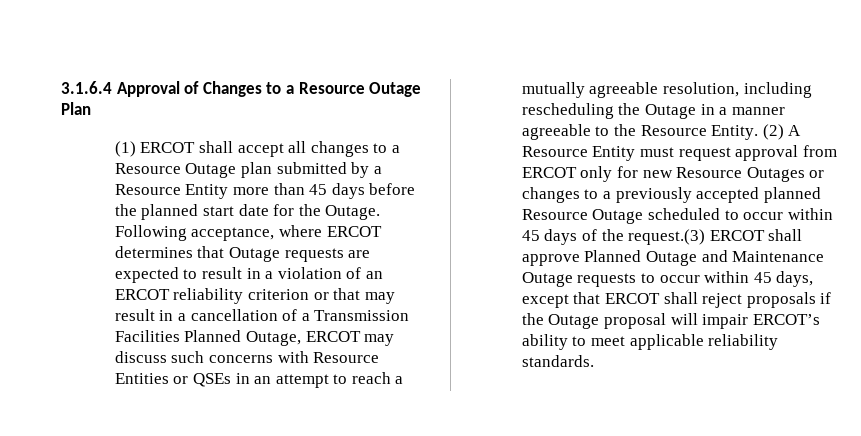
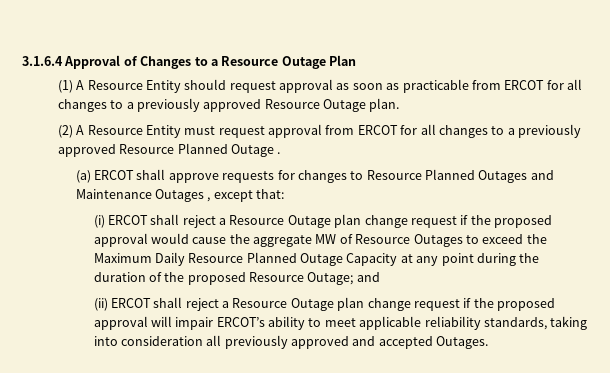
[140,141,400,157] [114,162,382,178] [114,183,416,199] [114,204,381,220] [114,225,382,241] [114,246,371,262] [114,267,383,283] [114,288,395,304] [114,309,410,321] [114,330,395,346] [114,351,380,363] [114,372,404,388] [521,82,812,98] [521,103,785,119] [521,124,759,140] ERCOT shall accept all changes to a Resource Outage plan submitted by a Resource Entity more than 45 days before the planned start date for the Outage. Following acceptance, where ERCOT determines that Outage requests are expected to result in a violation of an ERCOT reliability criterion or that may result in a cancellation of a Transmission Facilities Planned Outage, ERCOT may discuss such concerns with Resource Entities or QSEs in an attempt to reach a mutually agreeable resolution, including rescheduling the Outage in a manner agreeable to the Resource Entity. -> [76,79,583,93] [57,98,400,112] A Resource Entity should request approval as soon as practicable from ERCOT for all changes to a previously approved Resource Outage plan. //
[580,166,825,182] [521,187,821,203] [521,208,833,224] [521,229,803,245] [521,250,825,266] [521,271,814,287] [521,292,832,308] [521,313,666,329] only for new Resource Outages or changes to a previously accepted planned Resource Outage scheduled to occur within 45 days of the request.(3) ERCOT shall approve Planned Outage and Maintenance Outage requests to occur within 45 days, except that ERCOT shall reject proposals if the Outage proposal -> [400,124,582,138] [57,143,281,157] [75,169,554,183] [75,189,285,202] [93,214,553,228] [93,233,547,247] [93,252,540,266] [93,272,380,285] [93,297,556,311] [93,316,148,330] for all changes to a previously approved Resource Planned Outage . // (a) ERCOT shall approve requests for changes to Resource Planned Outages and Maintenance Outages , except that: // (i) ERCOT shall reject a Resource Outage plan change request if the proposed approval would cause the aggregate MW of Resource Outages to exceed the Maximum Daily Resource Planned Outage Capacity at any point during the duration of the proposed Resource Outage; and // (ii) ERCOT shall reject a Resource Outage plan change request if the proposed approval
[521,355,594,367] standards. -> [483,316,588,330] [93,335,489,349] standards, taking into consideration all previously approved and accepted Outages.

